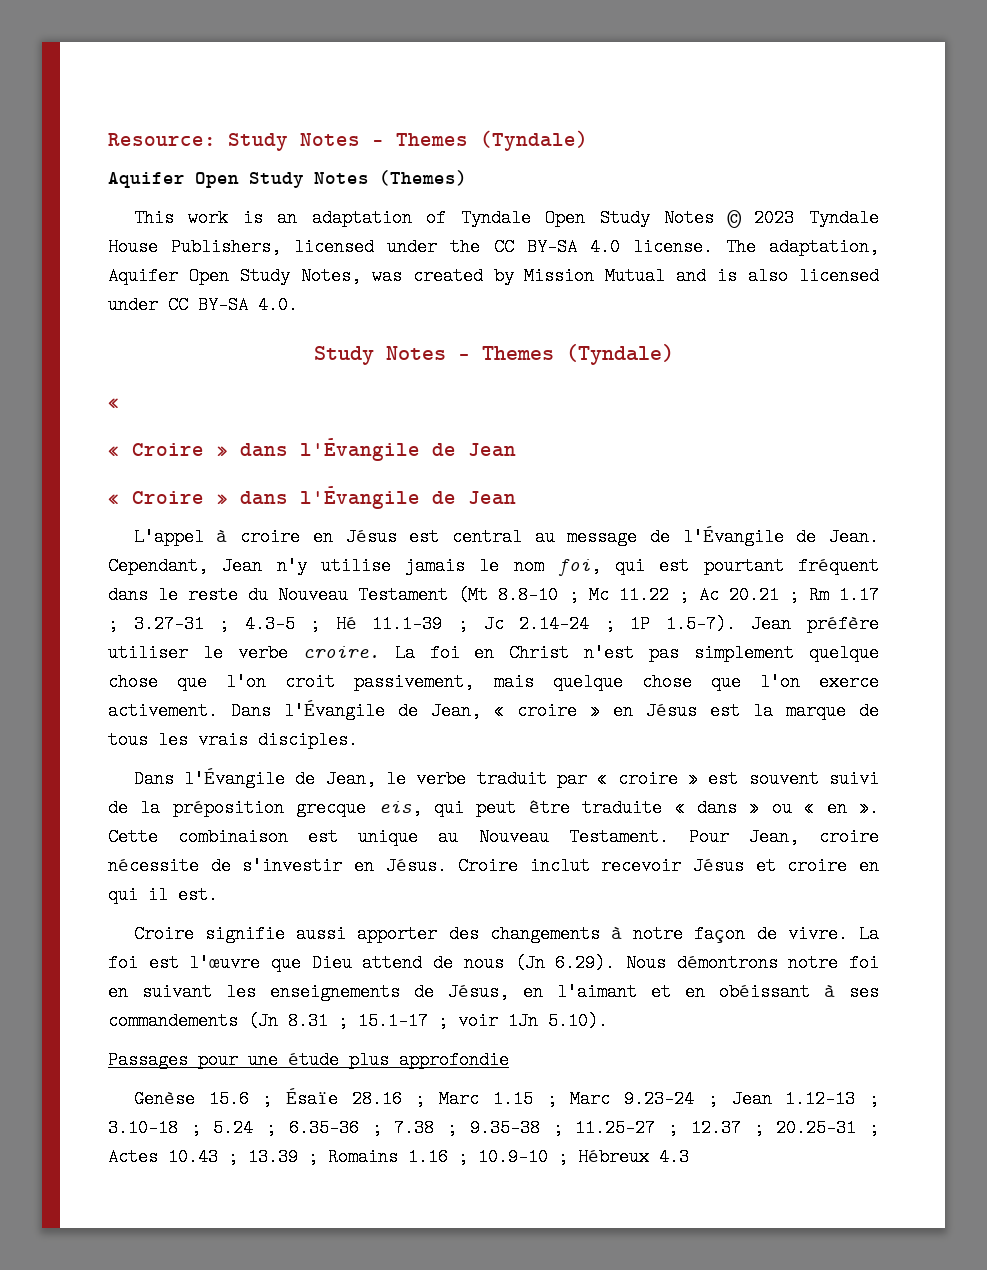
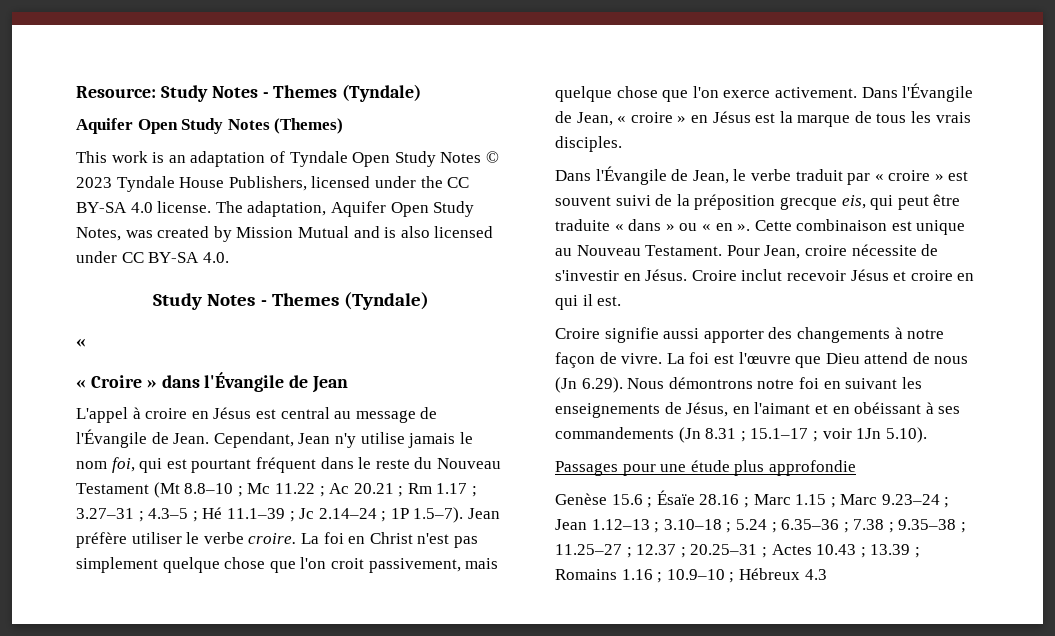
[108,486,516,509] // « Croire » dans l'Évangile de Jean -> (349, 384) none

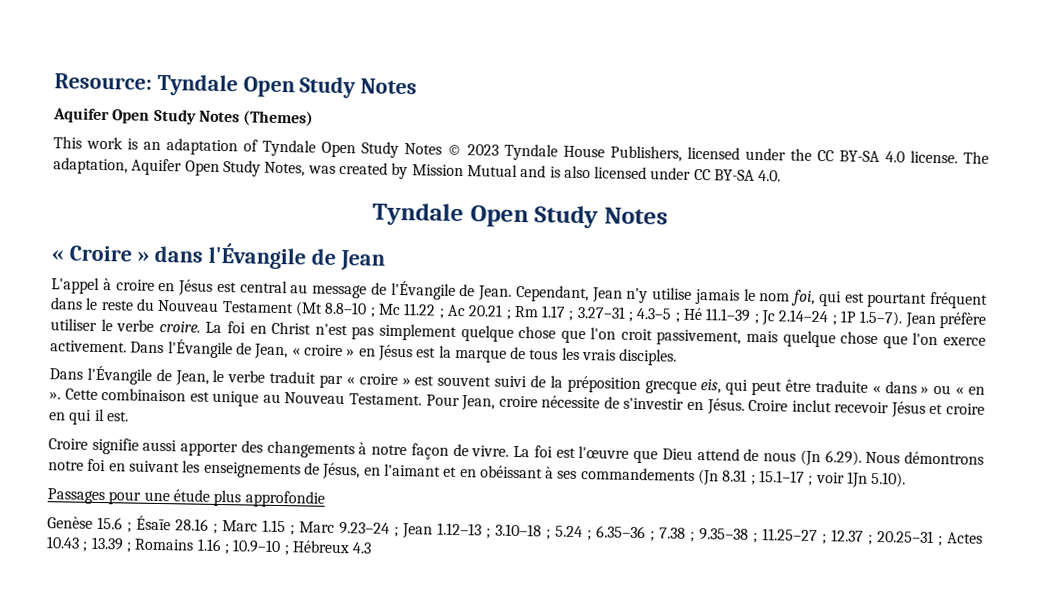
[160,84,422,102] Study Notes - Themes (Tyndale) -> [156,73,418,99] Tyndale Open Study Notes
[153,292,429,310] [76,338,86,347] Study Notes - Themes (Tyndale) // « -> [371,202,669,229] Tyndale Open Study Notes

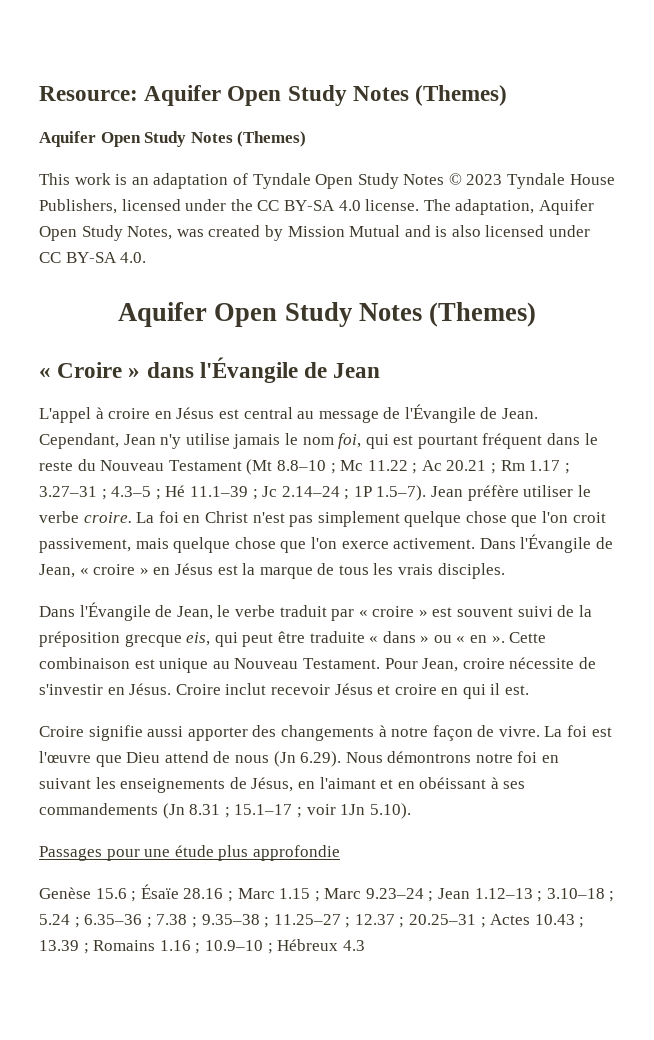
[156,73,418,99] Tyndale Open Study Notes -> [144,85,508,106] Aquifer Open Study Notes (Themes)
[371,202,669,229] Tyndale Open Study Notes -> [118,302,536,327] Aquifer Open Study Notes (Themes)

